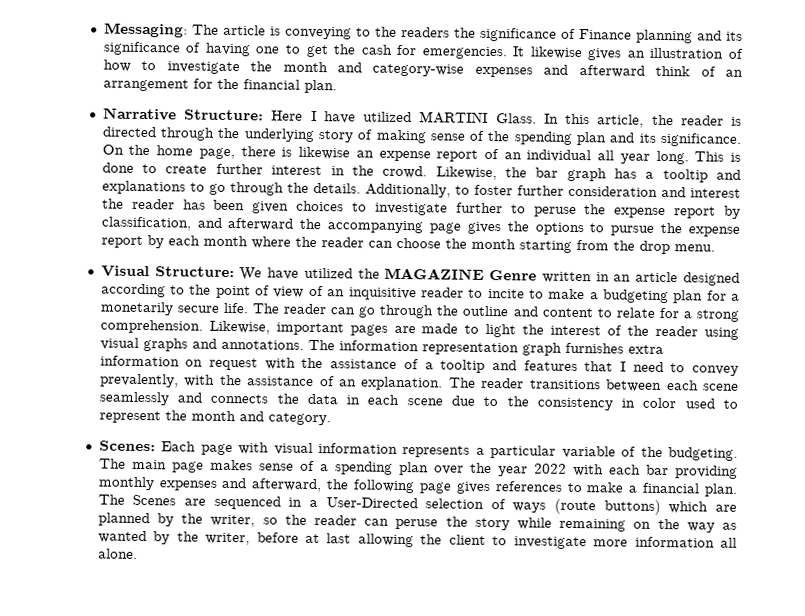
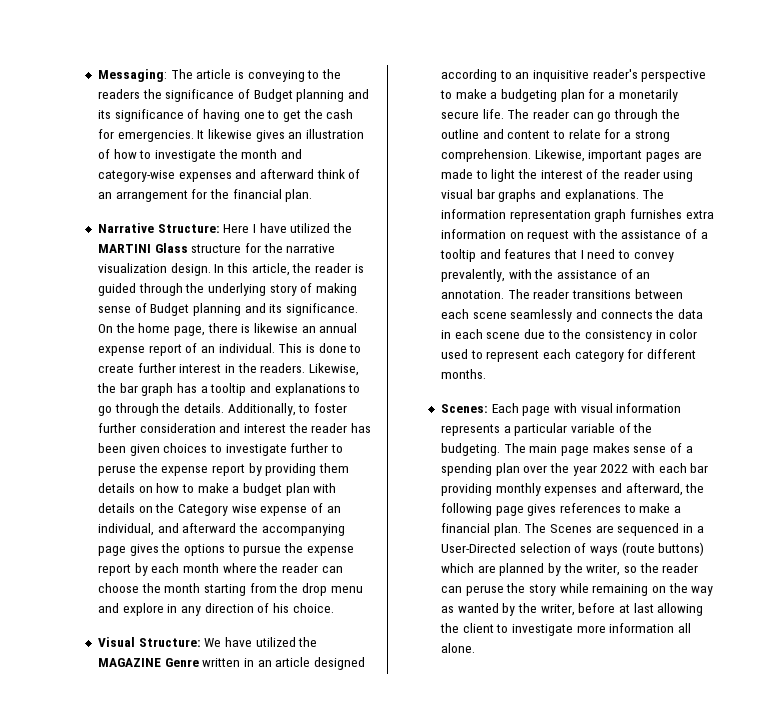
[578,29,632,40] Finance -> [253,89,293,102] Budget
[419,111,537,124] MARTINI Glass. -> [332,223,352,233] [98,243,336,253] [98,263,211,276] the MARTINI Glass structure for the narrative visualization design.
[101,126,157,138] directed -> [98,283,137,296] guided
[487,130,608,146] the spending plan -> [150,303,242,316] Budget planning
(374, 154) none -> [319,323,358,333] annual
[526,149,689,165] individual all year long. -> [218,343,275,353] individual.
[382,165,428,179] crowd. -> [260,363,306,373] readers.
[100,216,192,231] classification, -> [265,463,349,476] [98,483,337,496] [98,503,341,516] [98,523,155,536] providing them details on how to make a budget plan with details on the Category wise expense of an individual,
[673,244,715,252] menu. -> [330,586,363,593] [98,603,334,616] menu and explore in any direction of his choice.
[189,284,525,301] the point of view of an inquisitive reader to incite -> [515,69,707,82] an inquisitive reader's perspective
(139, 343) none -> [476,189,495,199] bar
[220,339,304,350] annotations. -> [564,189,639,202] explanations.
[361,376,444,391] explanation. -> [441,290,505,299] annotation.
[164,410,331,426] the month and category. -> [543,349,696,362] [441,369,487,379] each category for different months.

